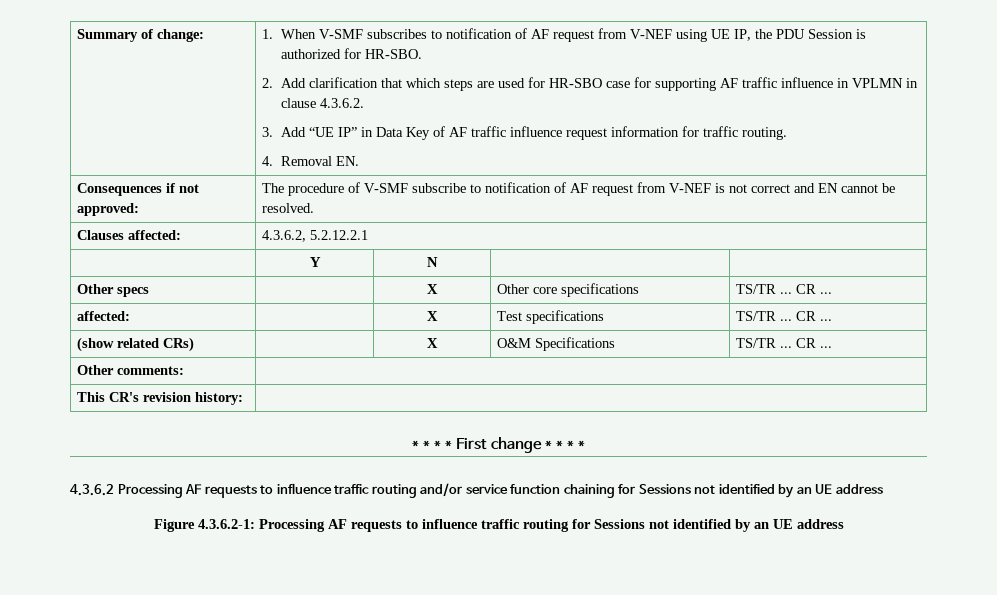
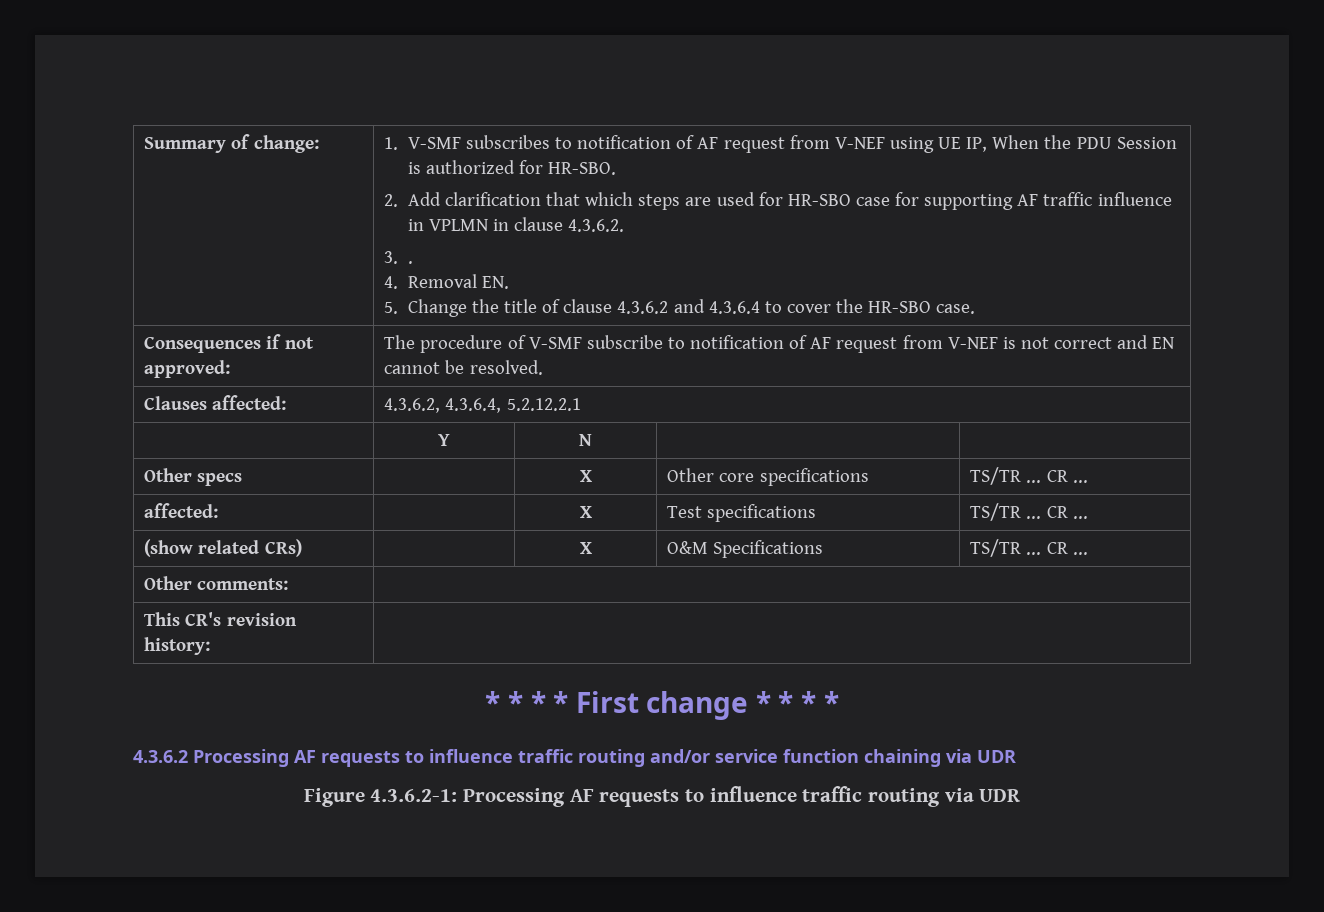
[280,29,316,39] When -> (399, 143) none
(751, 35) none -> [992,135,1040,149] When
[280,126,787,140] [262,156,359,166] Add “UE IP” in Data Key of AF traffic influence request information for traffic routing. // 4. Removal EN. -> [407,261,413,264] [384,274,509,289] [384,299,976,317] . // 4. Removal EN. // 5. Change the title of clause 4.3.6.2 and 4.3.6.4 to cover the HR-SBO case.
(307, 236) none -> [445,398,502,413] 4.3.6.4,
[618,484,883,498] for Sessions not identified by an UE address -> [946,749,1016,763] via UDR
[571,519,844,532] for Sessions not identified by an UE address -> [944,788,1022,802] via UDR

